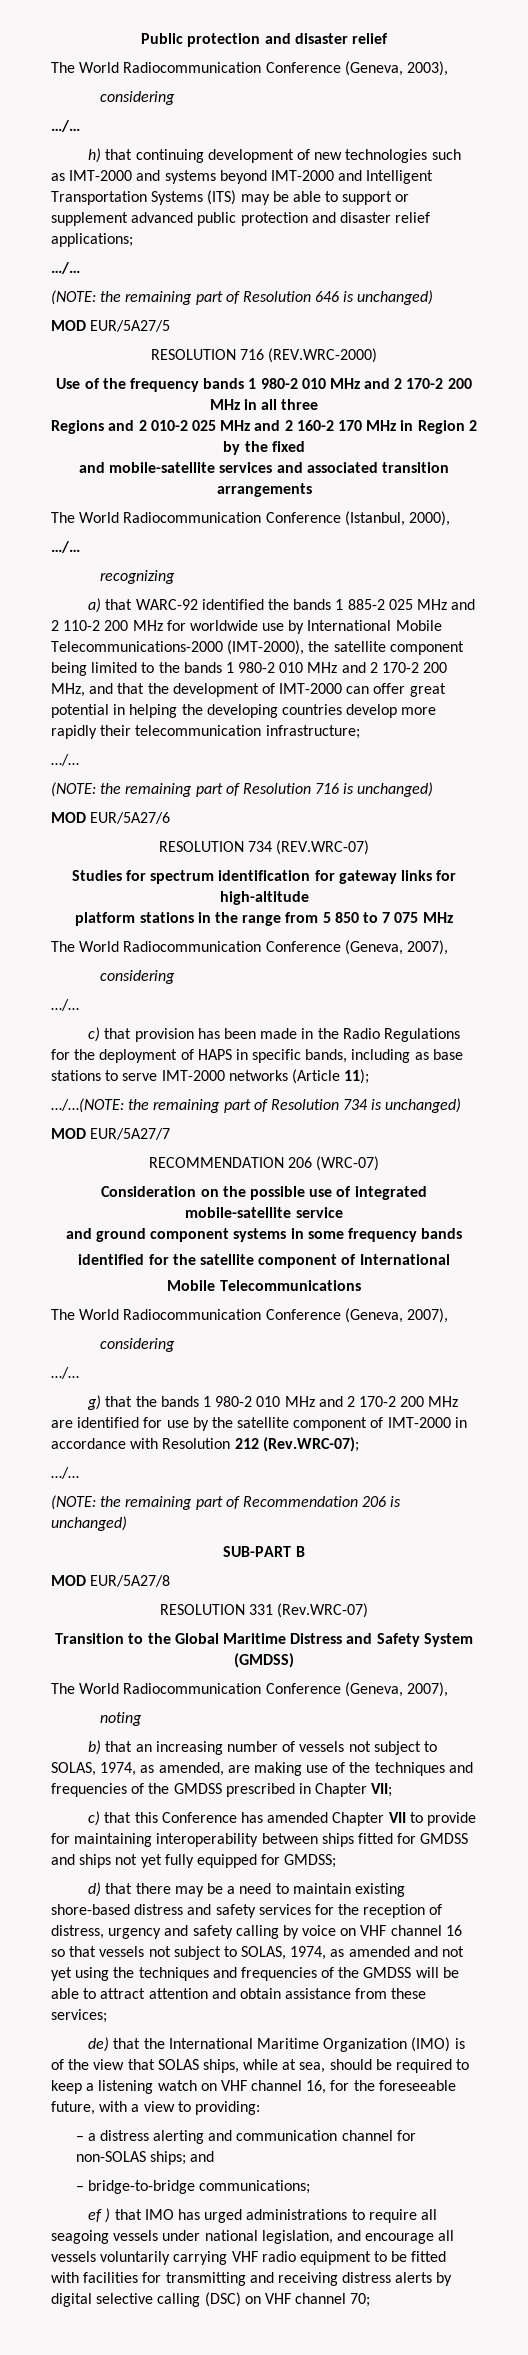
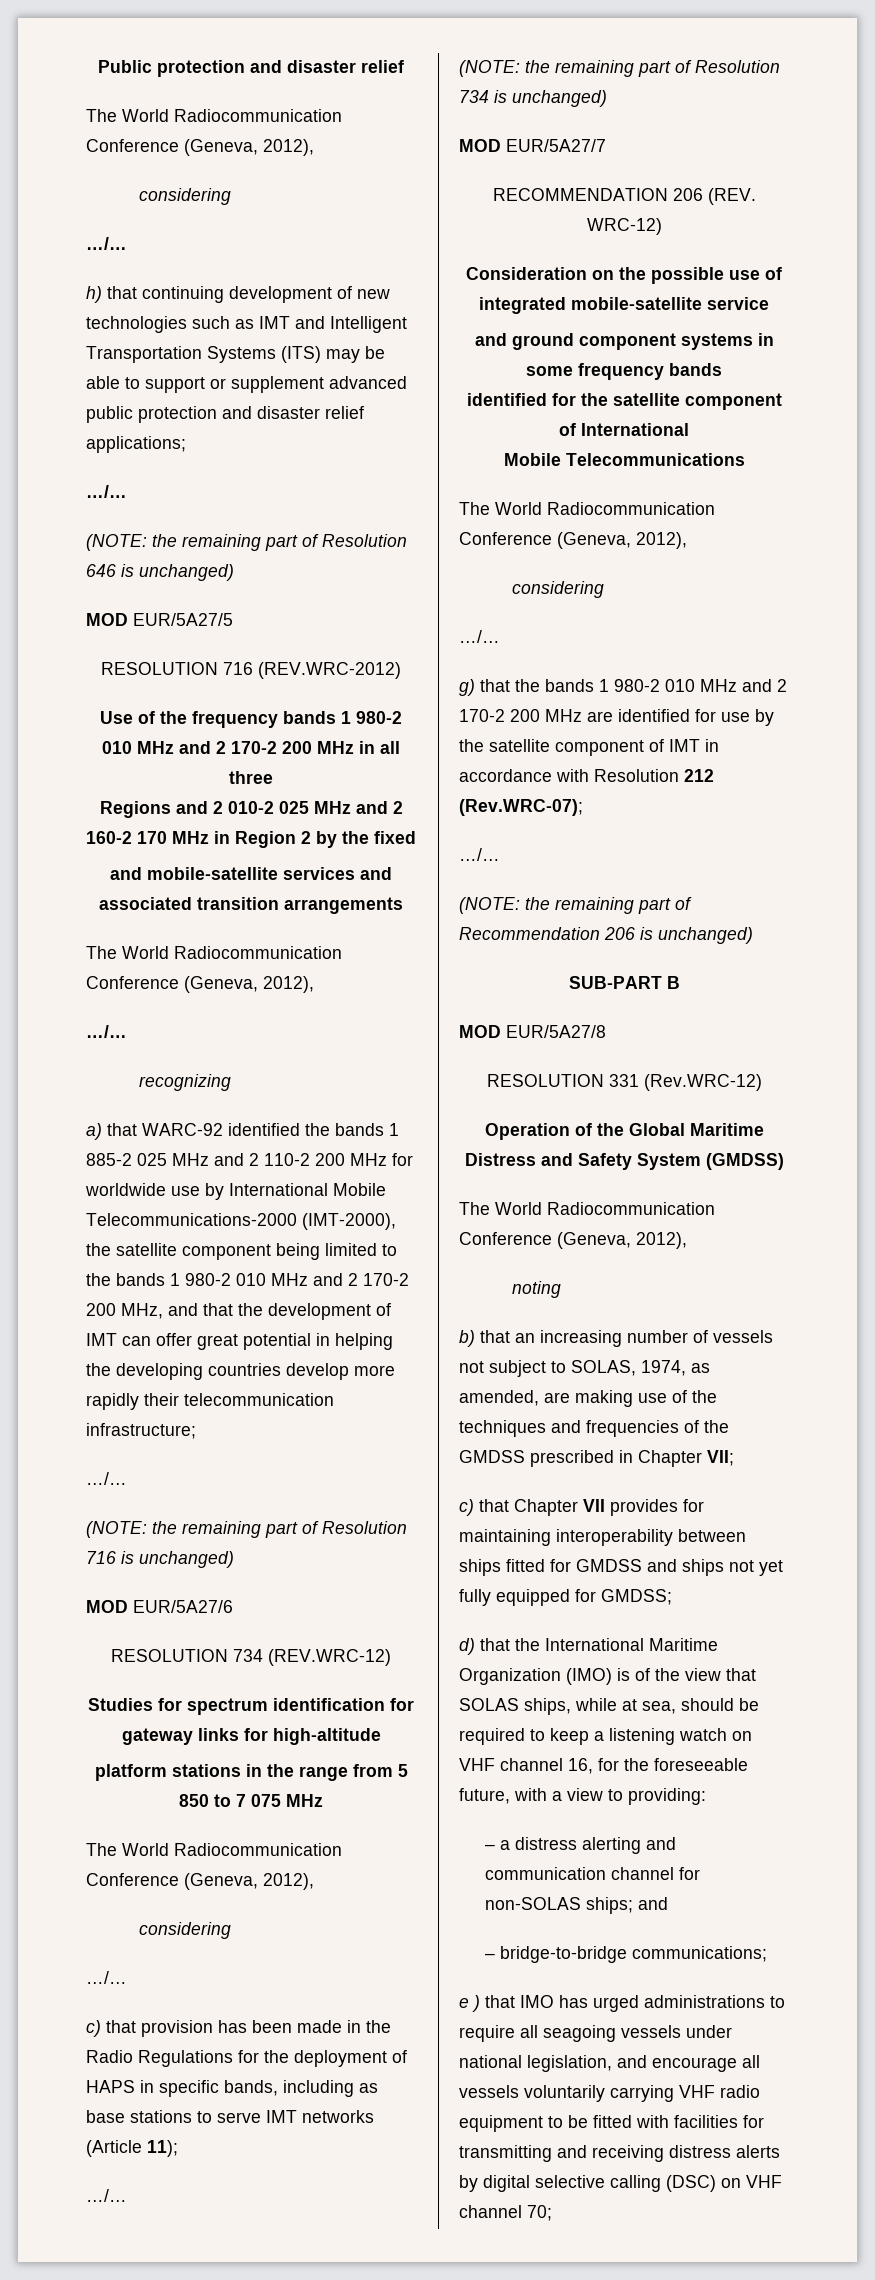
[406,61,448,76] 2003), -> [263,139,314,156] 2012),
[69,170,334,184] IMT-2000 and systems beyond IMT-2000 -> [259,316,290,329] IMT
[268,348,378,363] (REV.WRC-2000) -> [258,662,401,679] (REV.WRC-2012)
[344,511,450,526] (Istanbul, 2000), -> [184,976,314,993] (Geneva, 2012),
[279,683,343,694] IMT-2000 -> [86,1333,117,1346] IMT
[276,840,370,855] (REV.WRC-07) -> [268,1649,391,1666] (REV.WRC-12)
[406,940,448,955] 2007), -> [263,1873,314,1890] 2012),
[161,1070,225,1081] IMT-2000 -> [266,2110,297,2123] IMT
[51,1098,124,1113] …/…(NOTE: -> [86,2189,127,2202] [459,60,520,77] …/… // (NOTE:
[316,1156,380,1171] (WRC-07) -> [707,188,756,205] [586,218,662,235] (REV. WRC-12)
[406,1308,448,1323] 2007), -> [636,532,687,549] 2012),
[387,1417,451,1428] IMT-2000 -> [669,739,700,752] IMT
[277,1603,369,1618] [55,1633,144,1644] (Rev.WRC-07) // Transition to -> [643,1074,762,1091] [484,1123,592,1140] (Rev.WRC-12) // Operation of
[406,1682,448,1697] 2007), -> [636,1232,687,1249] 2012),
[134,1812,476,1826] this Conference has amended Chapter VII to provide -> [514,1499,678,1516] Chapter VII provides
[135,1883,405,1897] [51,1904,443,1918] [51,1925,462,1939] [51,1946,465,1960] [51,1967,459,1981] [51,1988,427,1999] [51,2009,107,2023] [88,2037,141,2052] there may be a need to maintain existing shore-based distress and safety services for the reception of distress, urgency and safety calling by voice on VHF channel 16 so that vessels not subject to SOLAS, 1974, as amended and not yet using the techniques and frequencies of the GMDSS will be able to attract attention and obtain assistance from these services; // de) that -> (510, 1644) none
[88,2209,103,2222] ef -> [459,1998,469,2008] e

